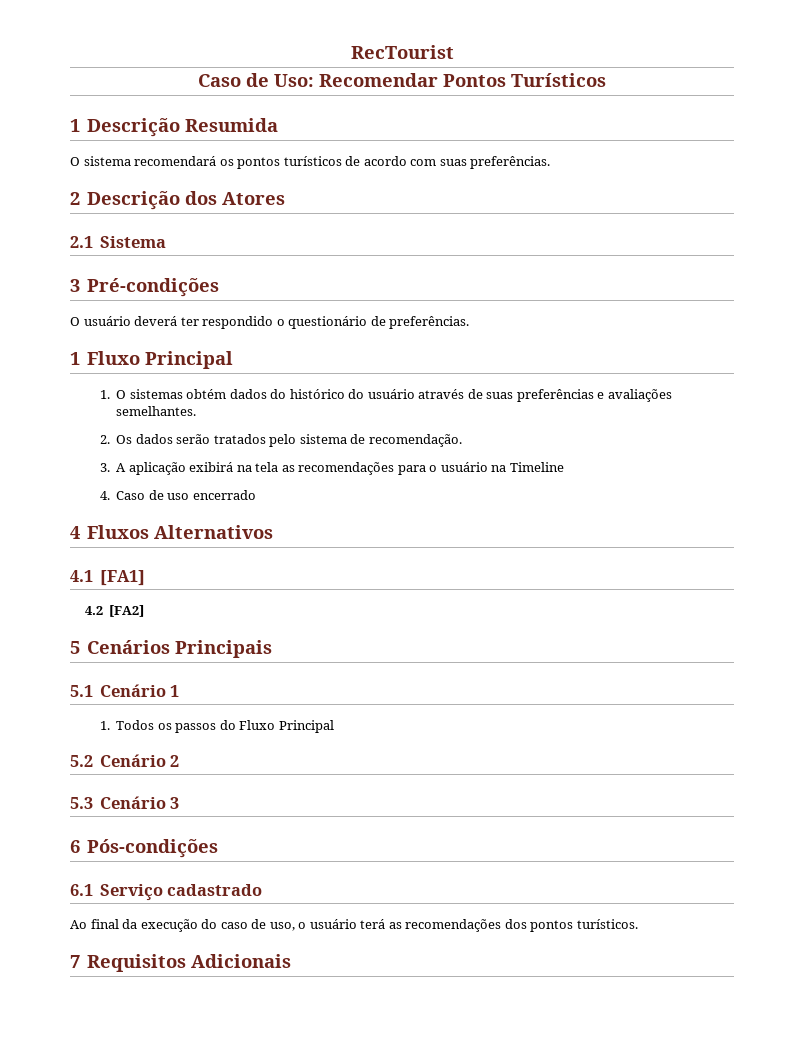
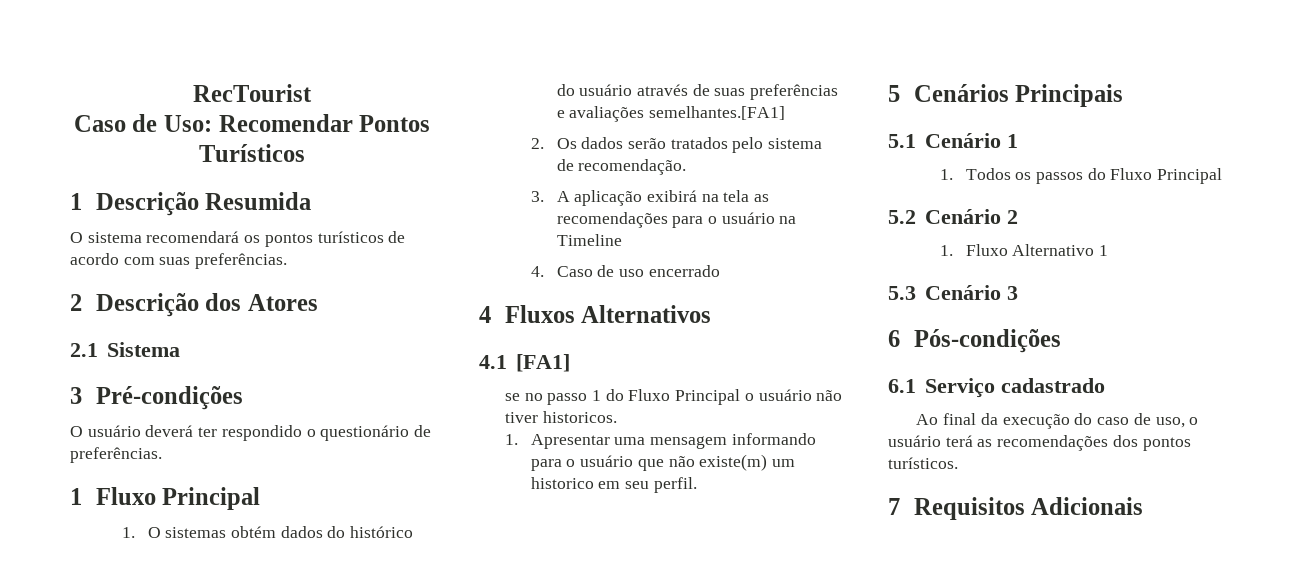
[116,406,197,416] semelhantes. -> [648,106,785,120] semelhantes.[FA1]
[84,605,145,617] 4.2 [FA2] -> [504,389,843,405] [504,411,617,423] [504,433,816,449] [530,454,796,471] [530,477,697,493] se no passo 1 do Fluxo Principal o usuário não tiver historicos. // 1. Apresentar uma mensagem informando para o usuário que não existe(m) um historico em seu perfil.
(179, 761) none -> [939,244,1108,256] // 1. Fluxo Alternativo 1

